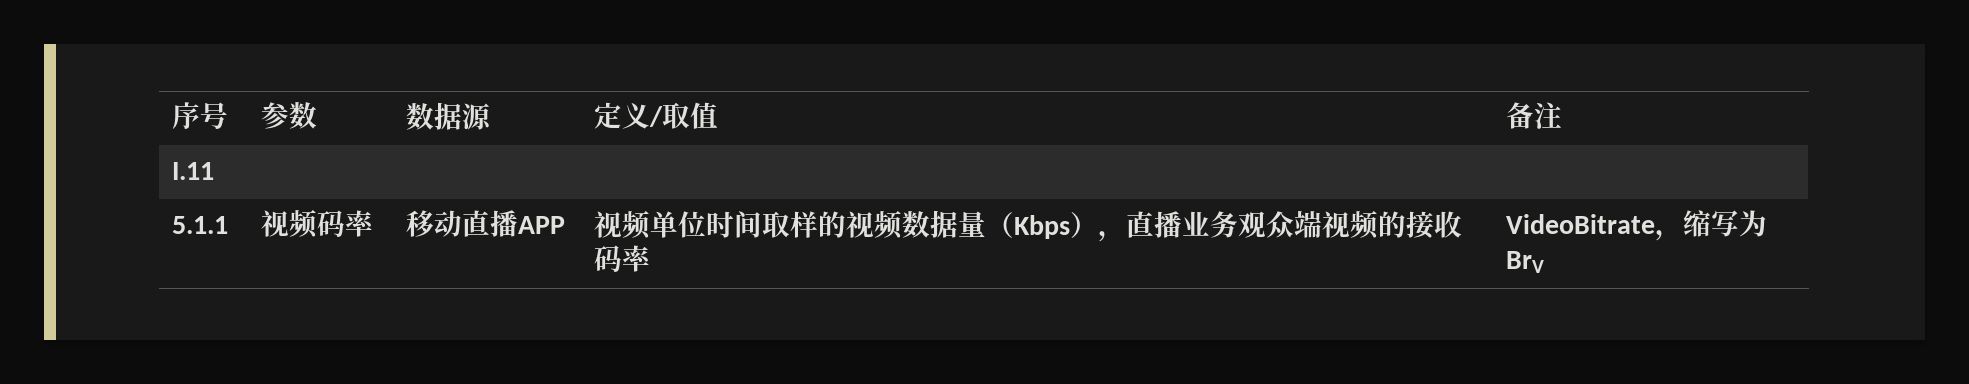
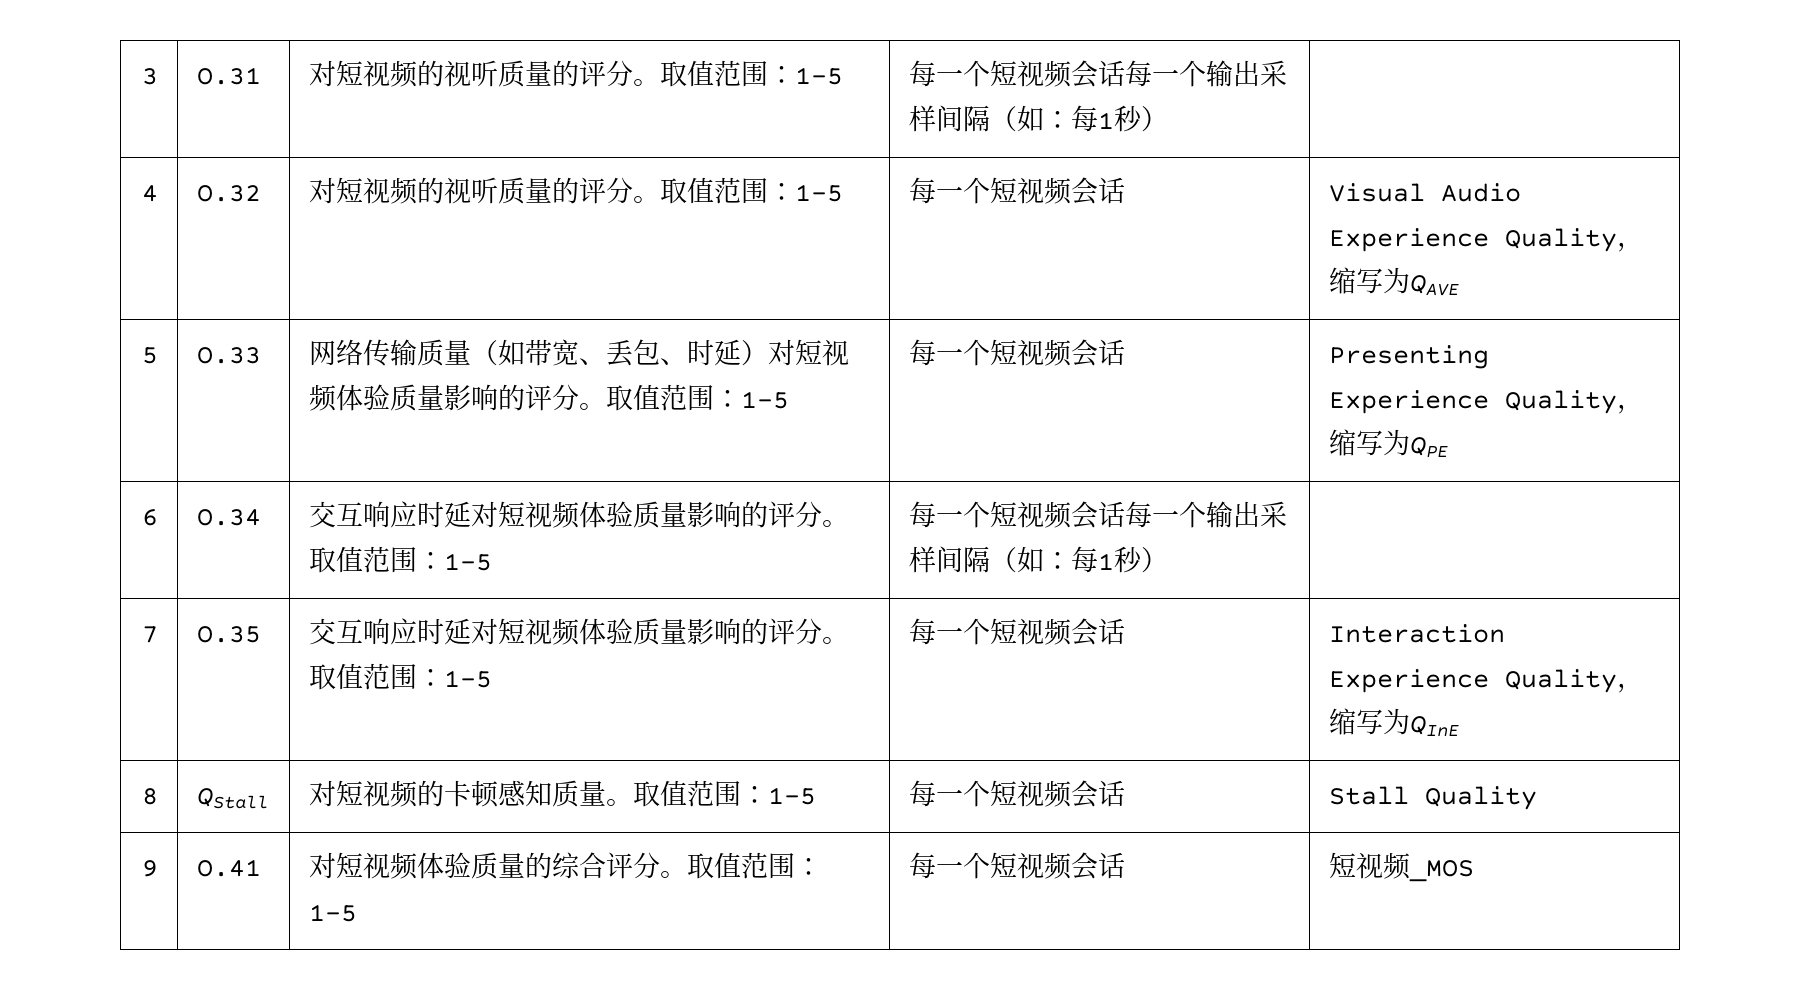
[172,102,229,129] [261,102,318,129] [406,102,493,130] [594,102,719,129] [1506,102,1563,129] [172,162,215,180] [172,216,229,234] [261,210,374,239] [406,210,566,237] [594,210,1463,242] [594,245,651,272] [1506,210,1768,241] [1506,251,1545,273] 序号 | 参数 | 数据源 | 定义/取值 | 备注 // I.11 // 5.1.1 | 视频码率 | 移动直播APP | 视频单位时间取样的视频数据量（Kbps），直播业务观众端视频的接收码率 | VideoBitrate，缩写为BrV -> [141,68,158,85] [197,67,262,85] [309,60,844,88] [909,60,1288,88] [909,105,1169,132] [141,185,158,202] [197,185,262,202] [309,177,844,205] [909,177,1126,205] [1329,183,1522,202] [1329,228,1645,252] [1329,267,1460,296] [141,347,158,364] [197,347,262,364] [309,339,850,367] [309,384,790,412] [909,339,1126,367] [1329,345,1490,369] [1329,390,1645,414] [1329,429,1449,458] [141,509,158,526] [197,509,262,526] [309,501,850,529] [309,546,493,573] [909,501,1288,529] [909,546,1169,573] [141,626,158,643] [197,626,262,643] [309,618,850,646] [309,663,493,690] [909,618,1126,646] [1329,624,1506,643] [1329,669,1645,693] [1329,708,1460,737] [141,788,158,805] [197,788,269,809] [309,780,817,808] [909,780,1126,808] [1329,786,1538,810] [141,860,158,877] [197,859,262,877] [309,852,823,880] [309,904,358,922] [909,852,1126,880] [1329,852,1475,882] 3 | O.31 | 对短视频的视听质量的评分。取值范围：1-5 | 每一个短视频会话每一个输出采样间隔（如：每1秒） | // 4 | O.32 | 对短视频的视听质量的评分。取值范围：1-5 | 每一个短视频会话 | Visual Audio Experience Quality，缩写为QAVE // 5 | O.33 | 网络传输质量（如带宽、丢包、时延）对短视频体验质量影响的评分。取值范围：1-5 | 每一个短视频会话 | Presenting Experience Quality，缩写为QPE // 6 | O.34 | 交互响应时延对短视频体验质量影响的评分。取值范围：1-5 | 每一个短视频会话每一个输出采样间隔（如：每1秒） | // 7 | O.35 | 交互响应时延对短视频体验质量影响的评分。取值范围：1-5 | 每一个短视频会话 | Interaction Experience Quality，缩写为QInE // 8 | QStall | 对短视频的卡顿感知质量。取值范围：1-5 | 每一个短视频会话 | Stall Quality // 9 | O.41 | 对短视频体验质量的综合评分。取值范围：1-5 | 每一个短视频会话 | 短视频_MOS

